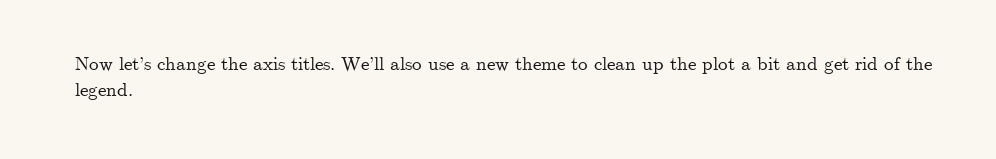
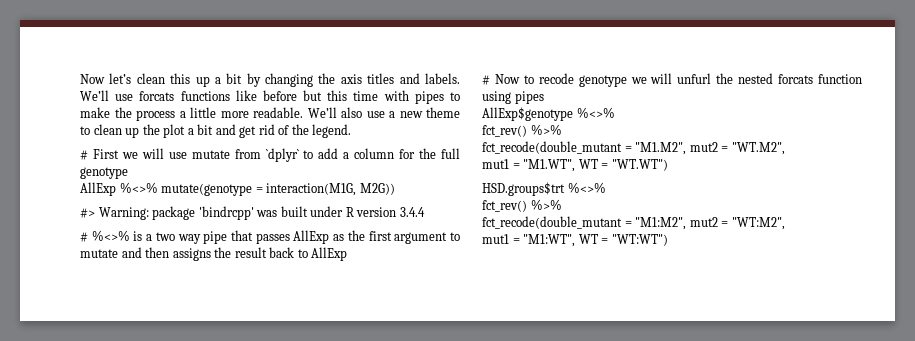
[157,57,335,74] change the axis titles. -> [136,73,460,87] [80,90,461,104] [80,107,303,121] clean this up a bit by changing the axis titles and labels. We’ll use forcats functions like before but this time with pipes to make the process a little more readable.
(133, 91) none -> [80,148,461,162] [80,167,128,179] [80,182,395,196] [80,206,425,220] [80,230,461,244] [80,247,348,261] [482,73,862,87] [482,91,544,104] [482,107,615,121] [482,124,562,137] [482,141,785,155] [482,159,668,172] [482,182,606,196] [482,199,562,212] [482,216,785,230] [482,234,668,247] // # First we will use mutate from `dplyr` to add a column for the full genotype // AllExp %<>% mutate(genotype = interaction(M1G, M2G)) // #> Warning: package 'bindrcpp' was built under R version 3.4.4 // # %<>% is a two way pipe that passes AllExp as the first argument to mutate and then assigns the result back to AllExp // # Now to recode genotype we will unfurl the nested forcats function using pipes // AllExp$genotype %<>% // fct_rev() %>% // fct_recode(double_mutant = "M1.M2", mut2 = "WT.M2", // mut1 = "M1.WT", WT = "WT.WT") // HSD.groups$trt %<>% // fct_rev() %>% // fct_recode(double_mutant = "M1:M2", mut2 = "WT:M2", // mut1 = "M1:WT", WT = "WT:WT")

